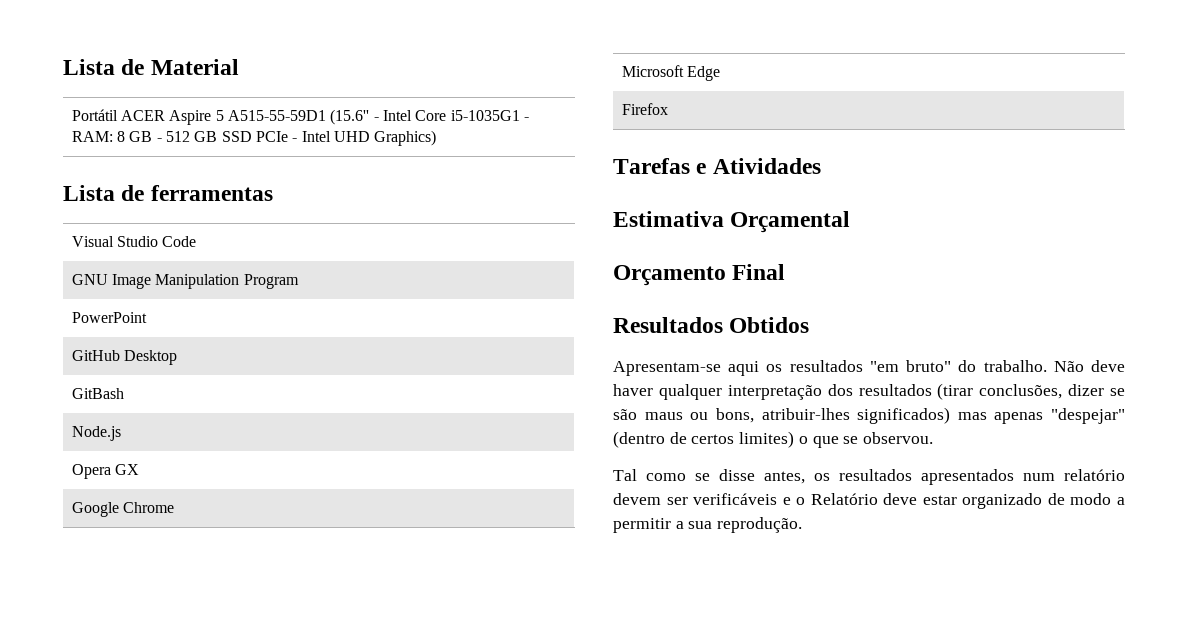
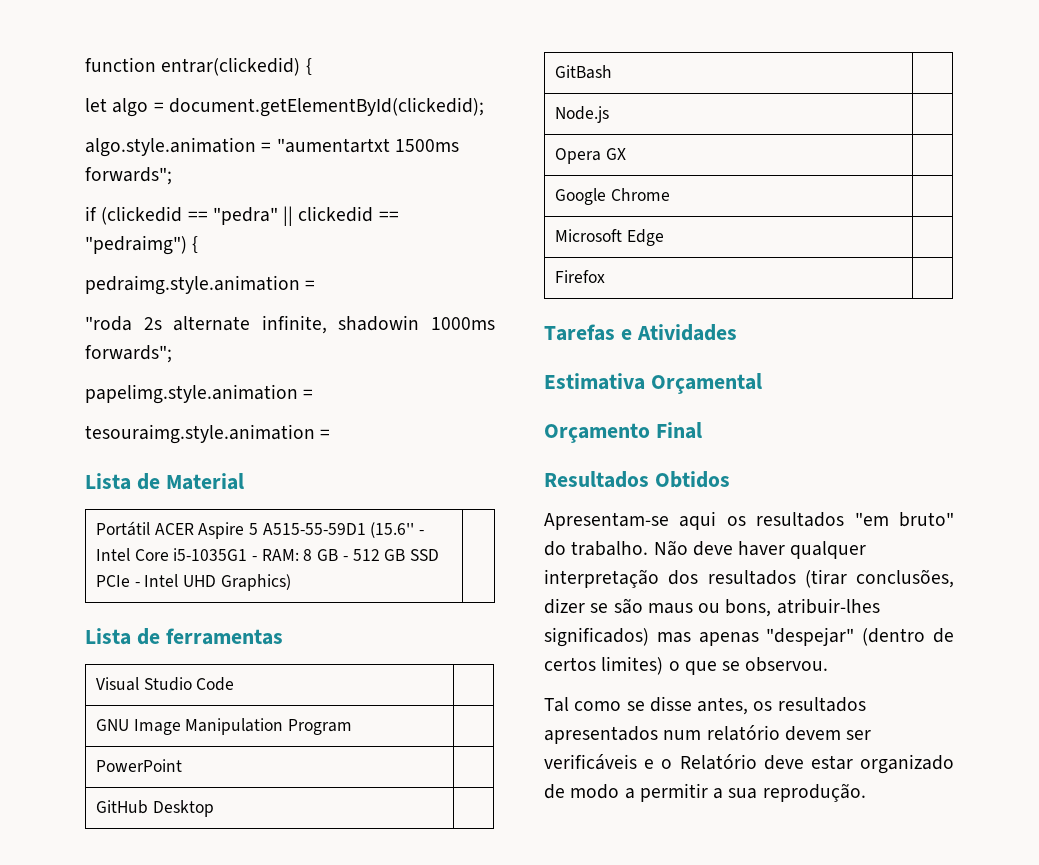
(63, 67) none -> [85,57,312,76] [85,97,484,117] [85,137,459,157] [85,167,172,185] [85,206,399,226] [85,235,199,255] [85,275,316,295] [85,315,495,334] [85,345,172,363] [85,384,314,404] [85,424,331,444] function entrar(clickedid) { // let algo = document.getElementById(clickedid); // algo.style.animation = "aumentartxt 1500ms forwards"; // if (clickedid == "pedra" || clickedid == "pedraimg") { // pedraimg.style.animation = // "roda 2s alternate infinite, shadowin 1000ms forwards"; // papelimg.style.animation = // tesouraimg.style.animation = //

